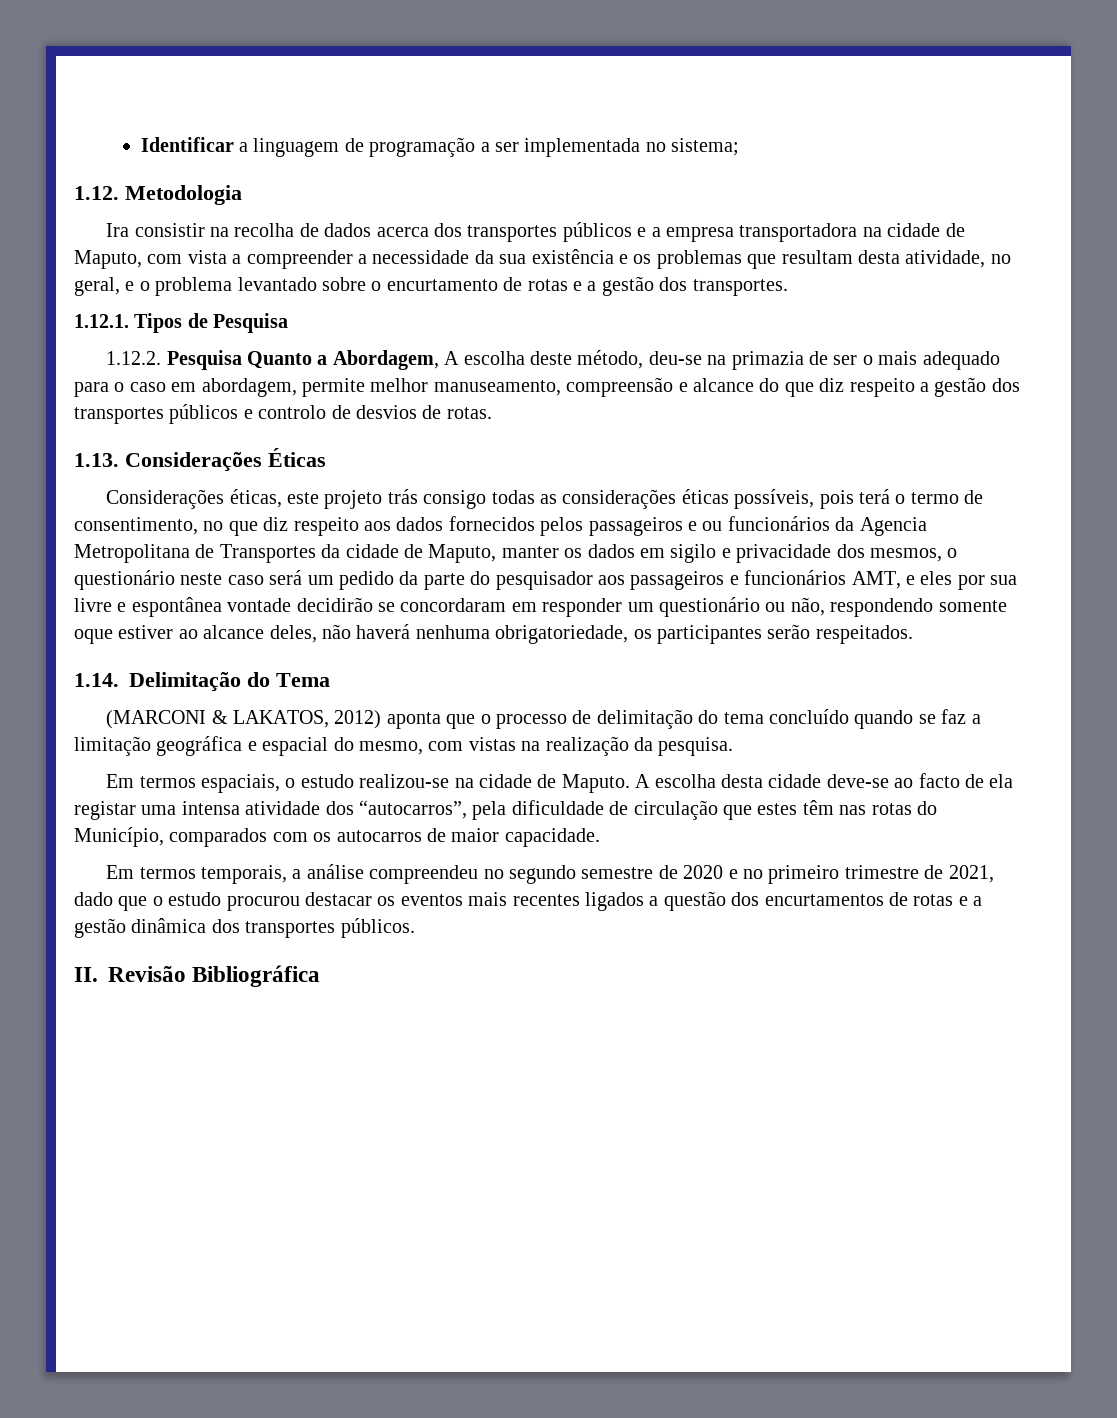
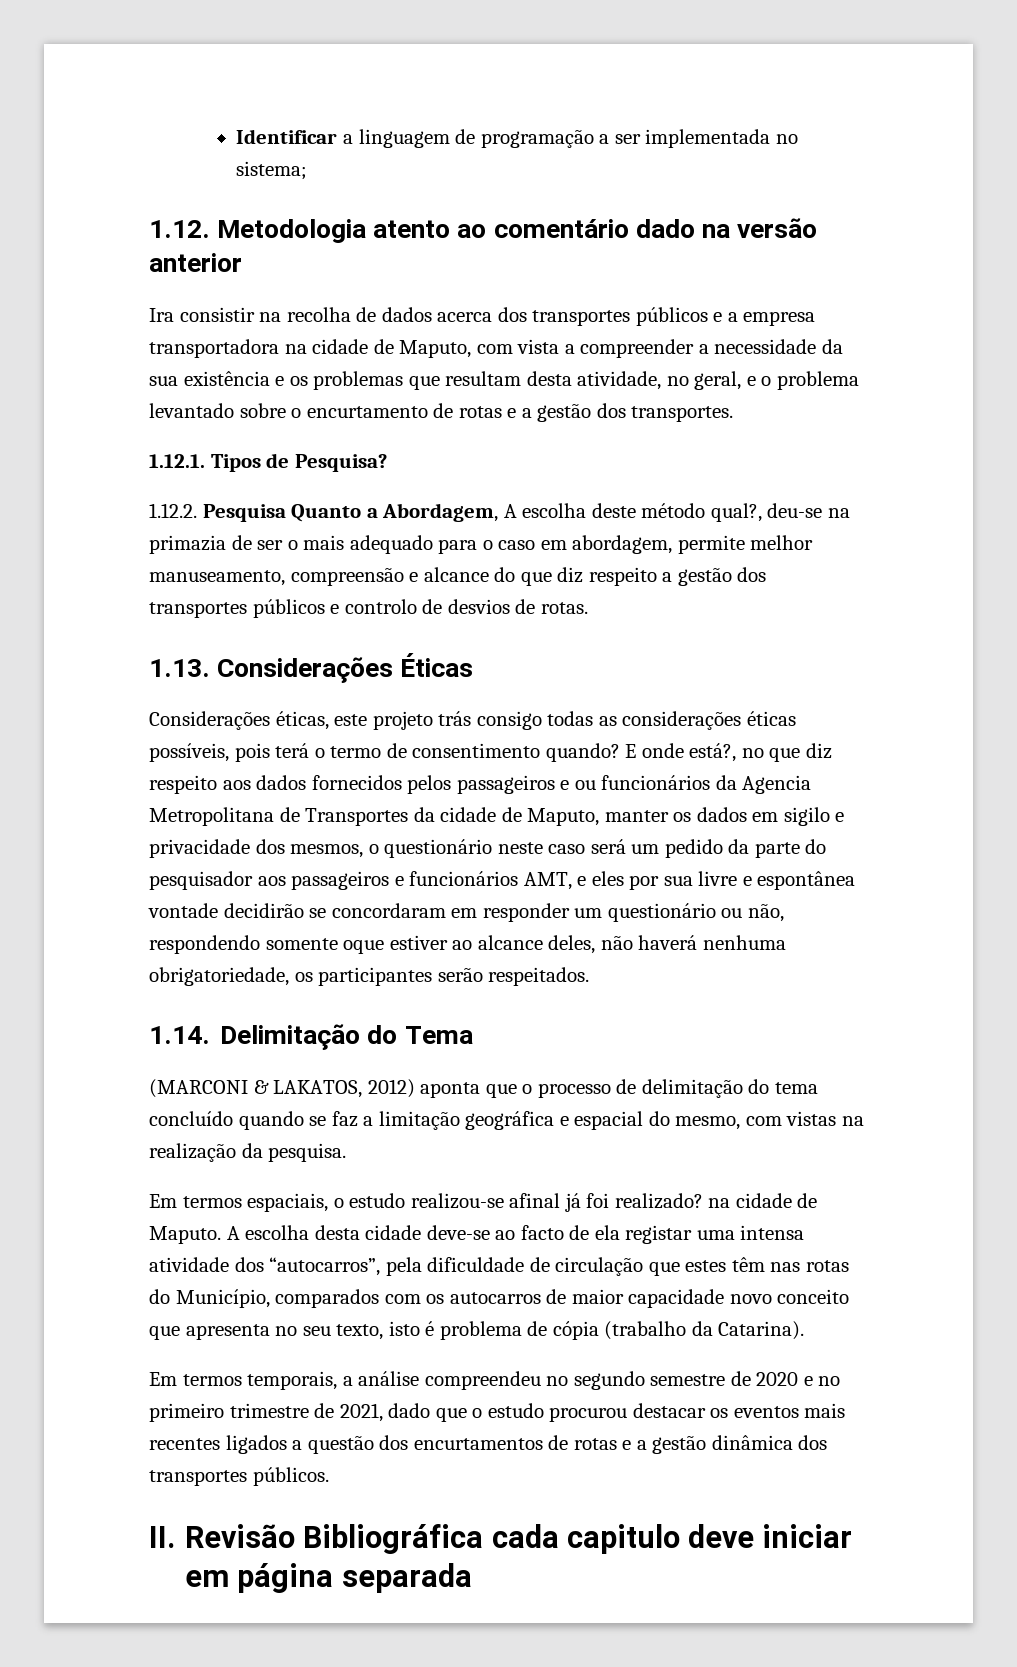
(242, 195) none -> [373,218,818,238] [149,253,242,272] atento ao comentário dado na versão anterior
[213,313,289,333] Pesquisa -> [294,454,387,472] Pesquisa?
[577,350,644,369] método, -> [641,503,762,522] método qual?,
[74,517,198,535] consentimento, -> [412,743,737,762] consentimento quando? E onde está?,
(450, 781) none -> [509,1193,703,1212] afinal já foi realizado?
[504,828,600,847] capacidade. -> [628,1289,850,1308] [149,1321,805,1340] capacidade novo conceito que apresenta no seu texto, isto é problema de cópia (trabalho da Catarina).
(321, 976) none -> [491,1524,853,1554] [185,1563,472,1593] cada capitulo deve iniciar em página separada

